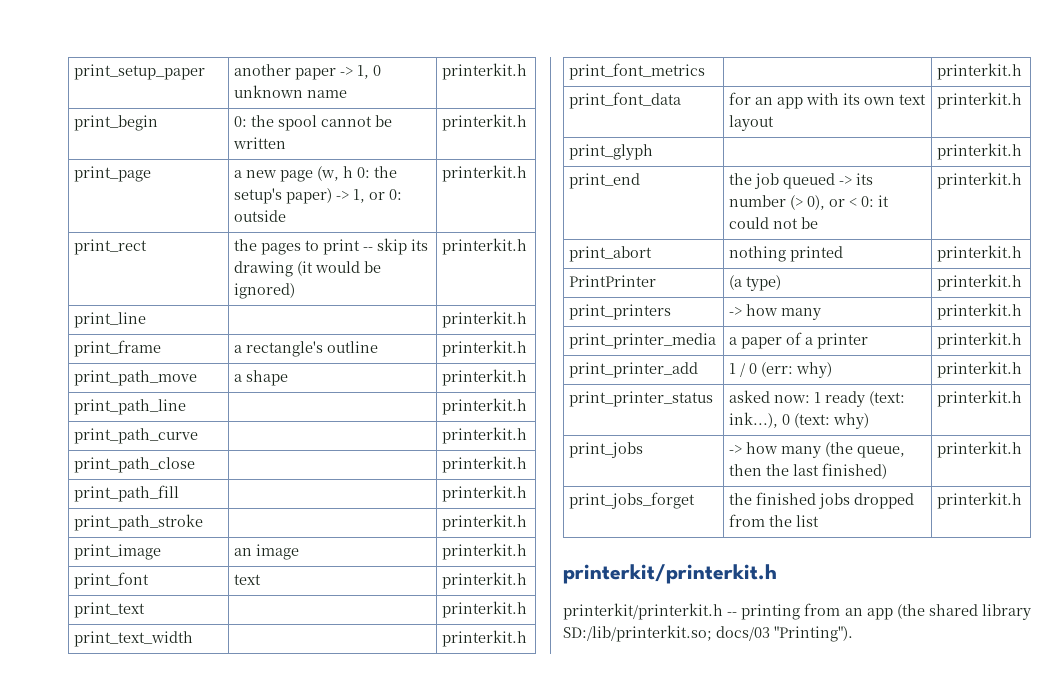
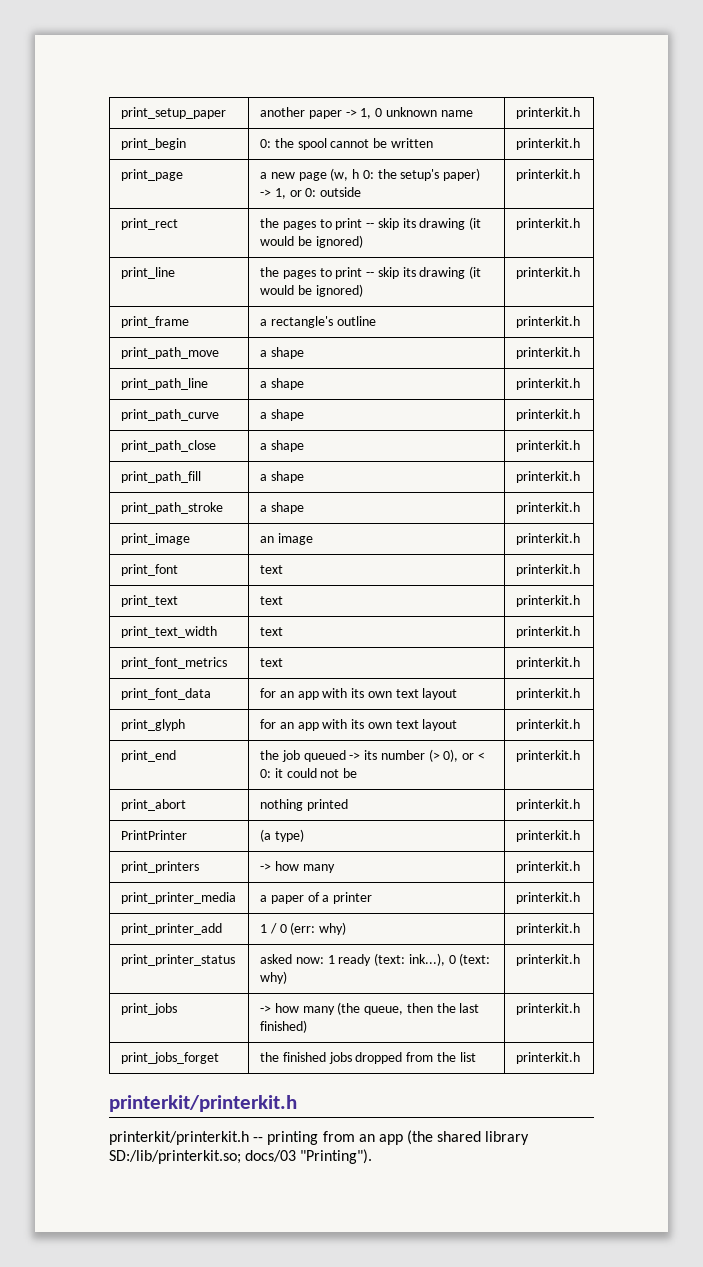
(147, 320) none -> [259,266,482,279] [259,284,363,297] the pages to print -- skip its drawing (it would be ignored)
(187, 407) none -> [259,378,304,390] a shape
(199, 436) none -> [259,409,304,421] a shape
(196, 465) none -> [259,440,304,452] a shape
(180, 493) none -> [259,471,304,483] a shape
(204, 522) none -> [259,502,304,514] a shape
(146, 610) none -> [259,596,283,605] text
(194, 639) none -> [259,627,283,636] text
(706, 71) none -> [259,658,283,667] text
(654, 152) none -> [259,719,458,731] for an app with its own text layout

